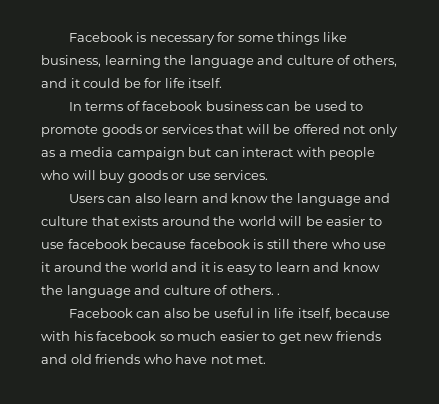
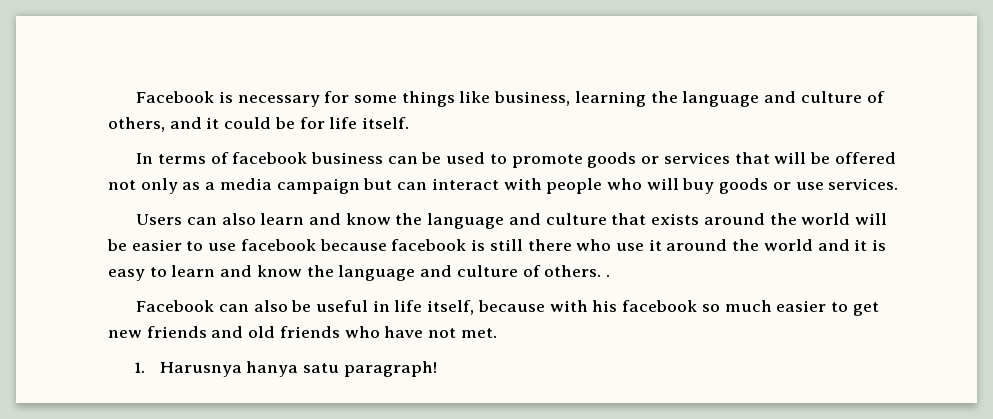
(267, 359) none -> [133,361,437,377] // 1. Harusnya hanya satu paragraph!

